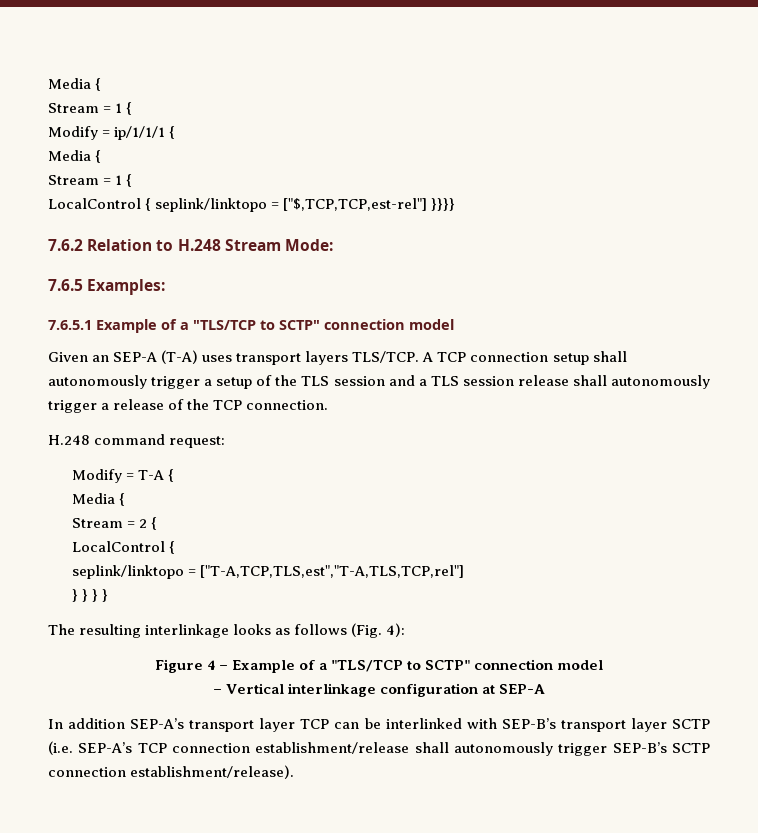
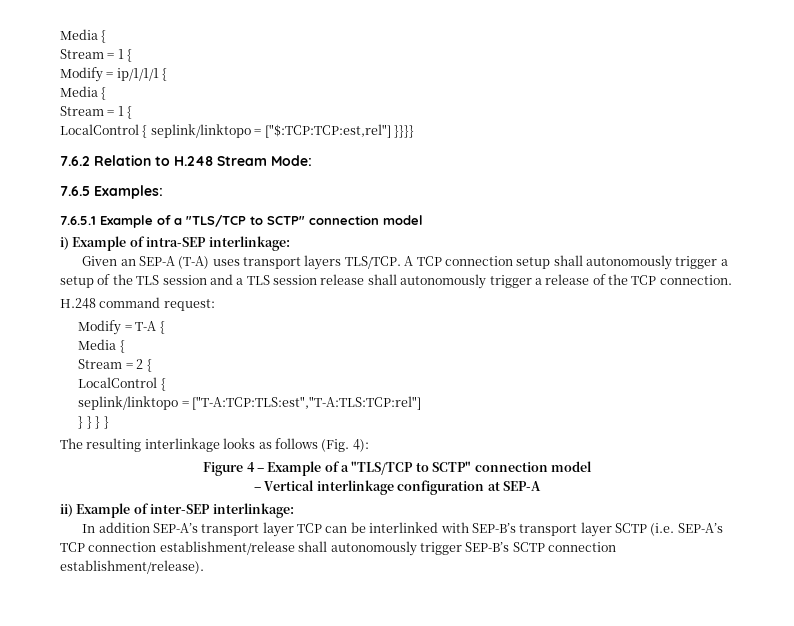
[283,198,428,211] ["$,TCP,TCP,est-rel"] -> [264,124,391,138] ["$:TCP:TCP:est,rel"]
(454, 324) none -> [60,236,290,251] // i) Example of intra-SEP interlinkage:
[199,565,464,578] ["T-A,TCP,TLS,est","T-A,TLS,TCP,rel"] -> [192,396,422,410] ["T-A:TCP:TLS:est","T-A:TLS:TCP:rel"]
(546, 689) none -> [60,503,294,518] // ii) Example of inter-SEP interlinkage:

